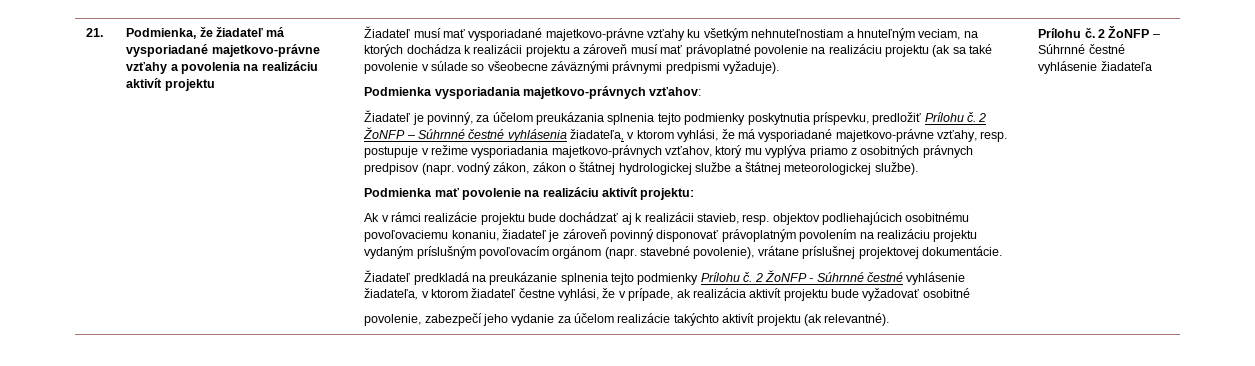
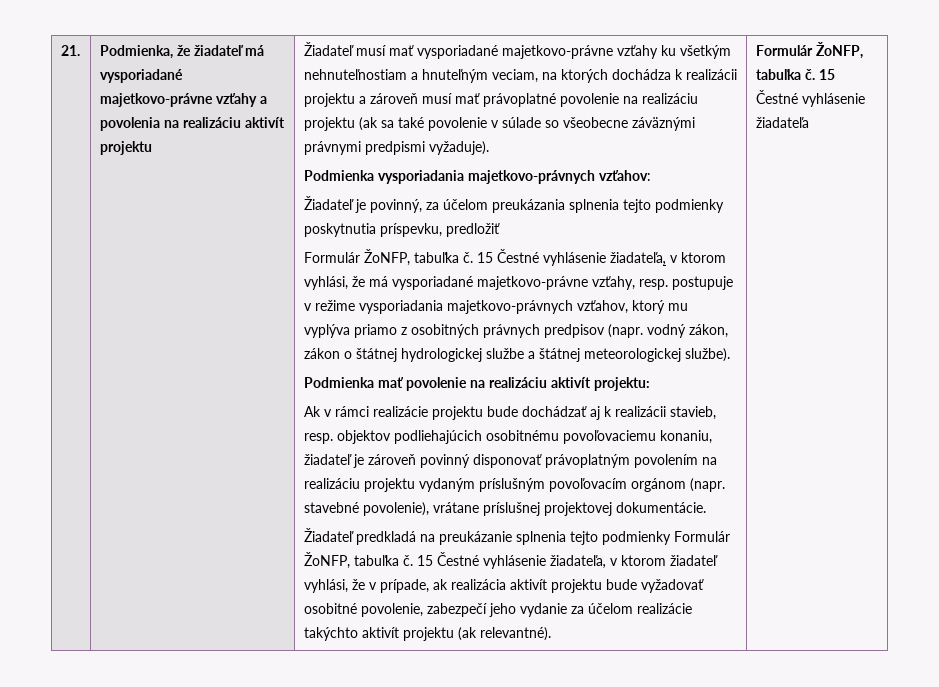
[924,112,987,122] [363,127,567,142] Prílohu č. 2 ŽoNFP – Súhrnné čestné vyhlásenia -> [303,249,606,266] // Formulár ŽoNFP, tabuľka č. 15 Čestné vyhlásenie
[700,270,904,282] Prílohu č. 2 ŽoNFP - Súhrnné čestné -> [673,531,730,542] [303,552,479,569] Formulár ŽoNFP, tabuľka č. 15 Čestné
[518,288,555,298] čestne -> (718, 560) none
(970, 293) // -> (357, 608) none
[1038,26,1160,38] [1038,44,1125,54] Prílohu č. 2 ŽoNFP – Súhrnné čestné -> [755,42,863,59] [755,69,835,80] [755,90,798,104] Formulár ŽoNFP, tabuľka č. 15 Čestné

